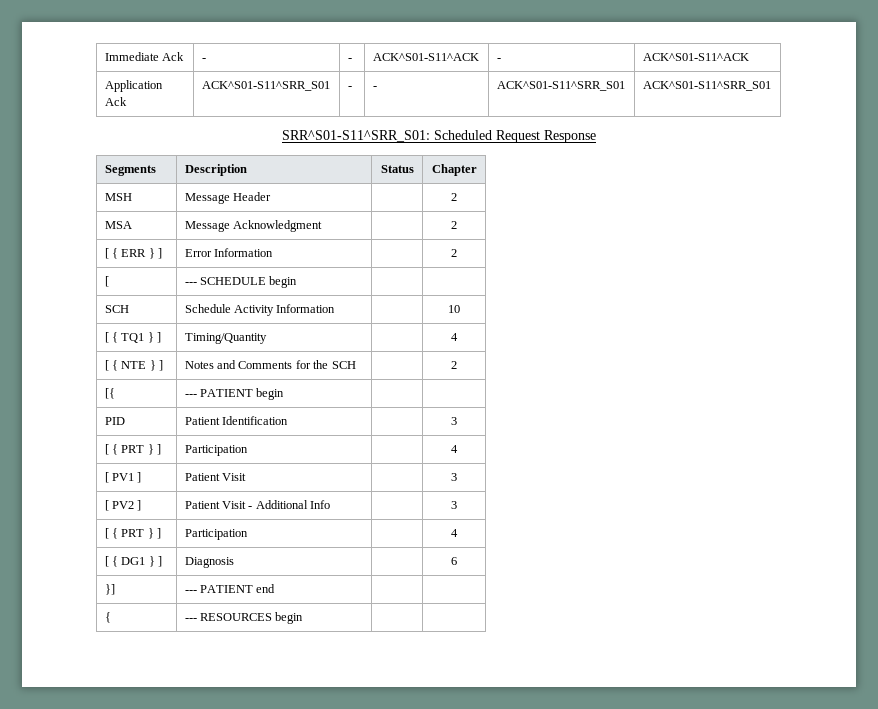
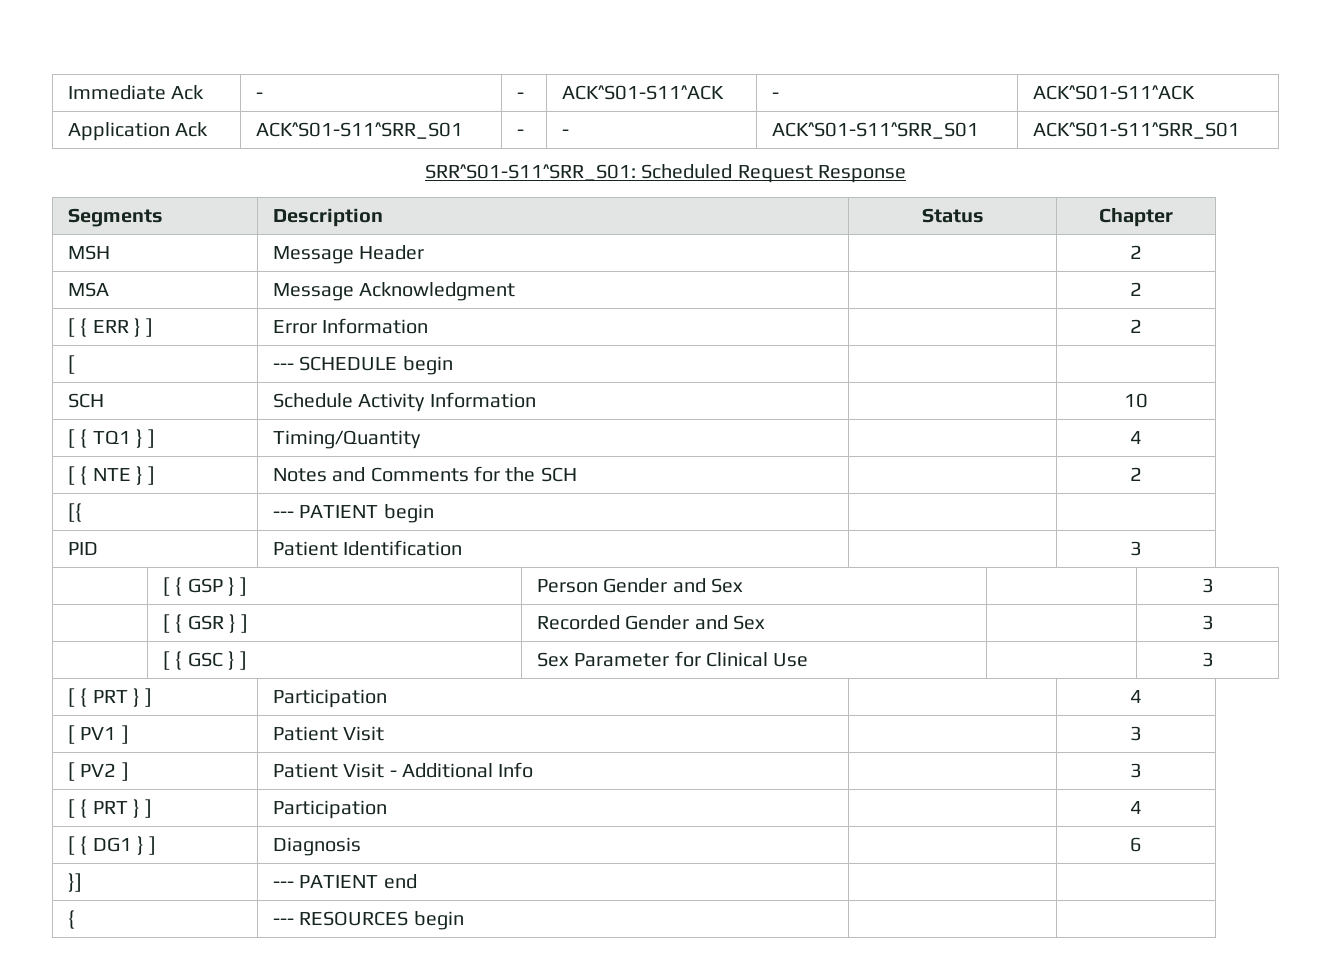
(457, 421) none -> [162,577,248,596] [536,578,743,593] [1201,578,1214,593] [162,614,249,633] [536,615,765,630] [1201,615,1214,630] [162,651,248,670] [536,651,809,667] [1201,652,1214,667] // | [ { GSP } ] | Person Gender and Sex | | 3 // | [ { GSR } ] | Recorded Gender and Sex | | 3 // | [ { GSC } ] | Sex Parameter for Clinical Use | | 3

